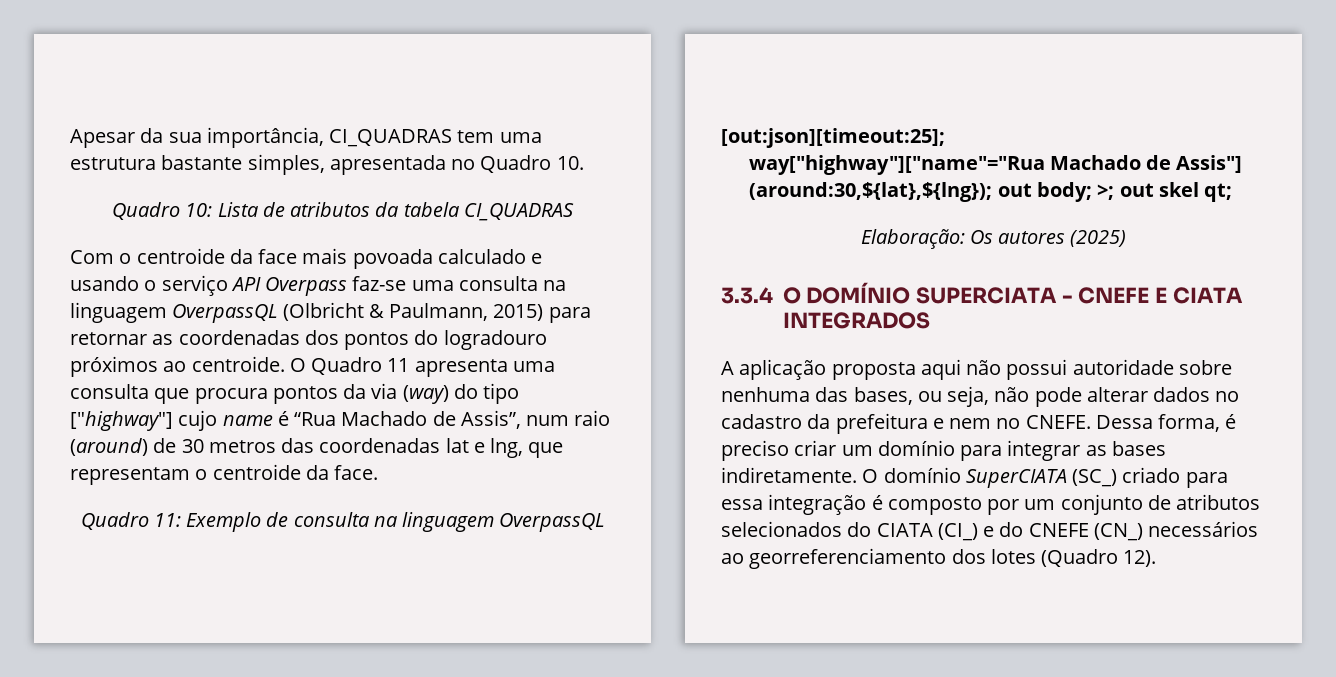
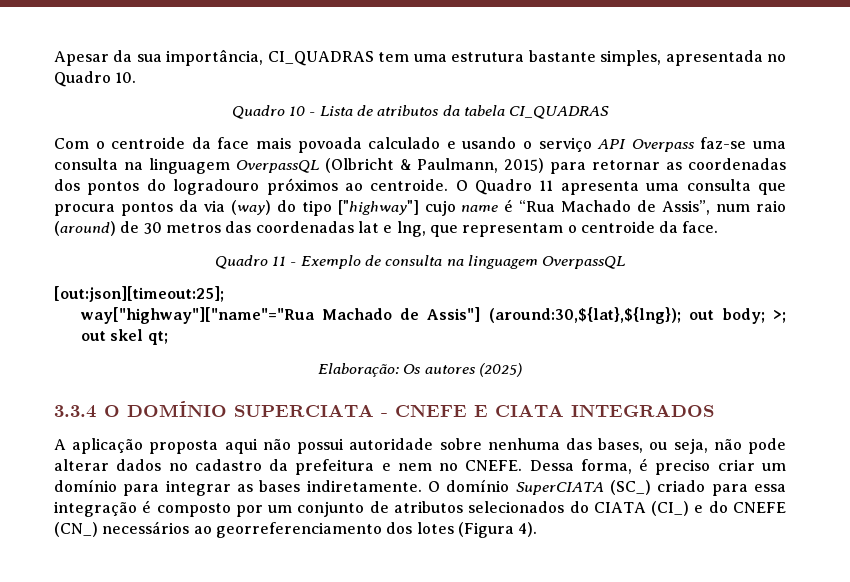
[185,203,213,217] 10: -> [289,106,316,116] 10 -
[153,513,181,527] 11: -> [272,256,297,266] 11 -
[1041,549,1157,567] (Quadro 12). -> [457,522,538,538] (Figura 4).

